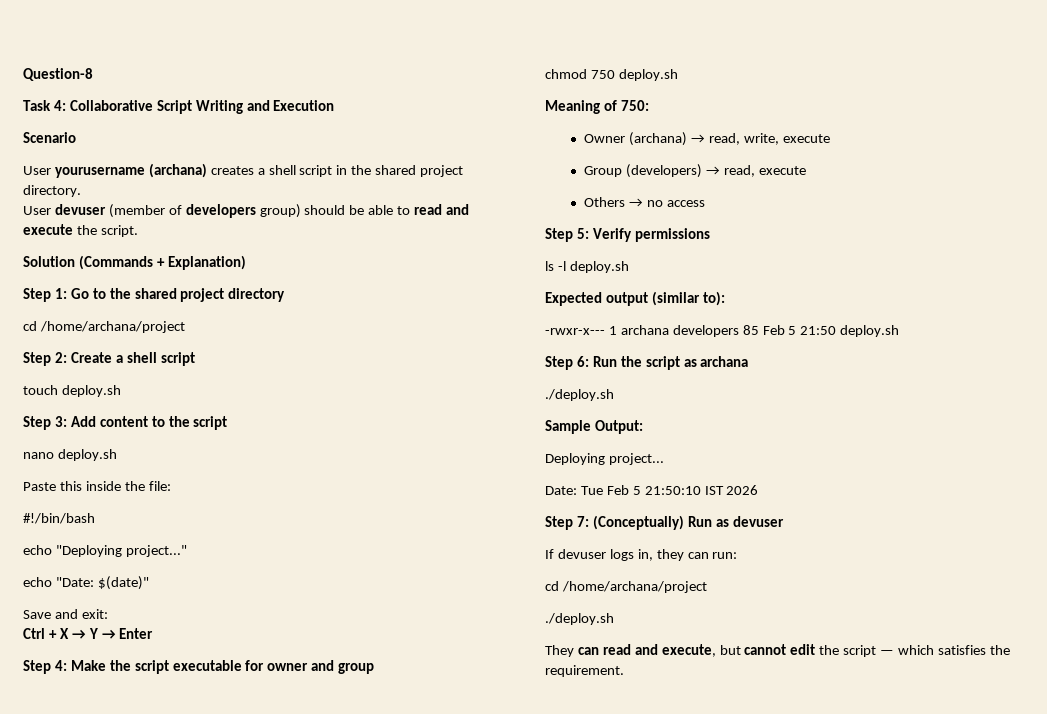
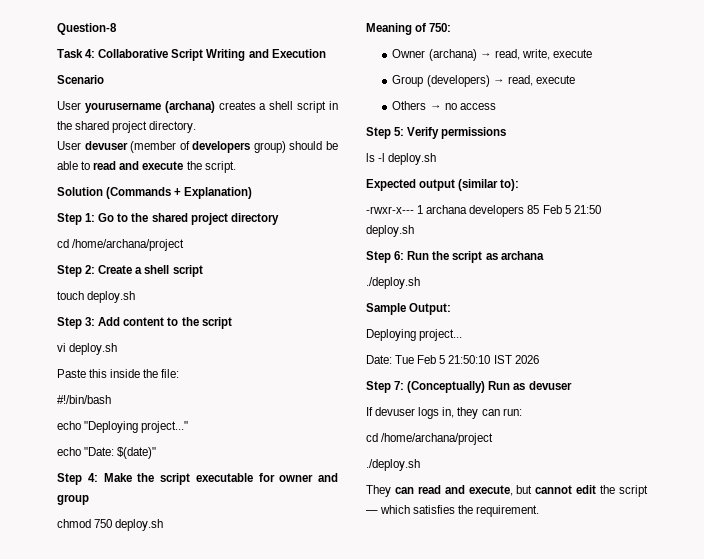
[23,452,54,459] nano -> [57,343,66,352] vi
[23,609,108,619] [23,628,154,639] // Save and exit: // Ctrl + X → Y → Enter -> (157, 453) none

